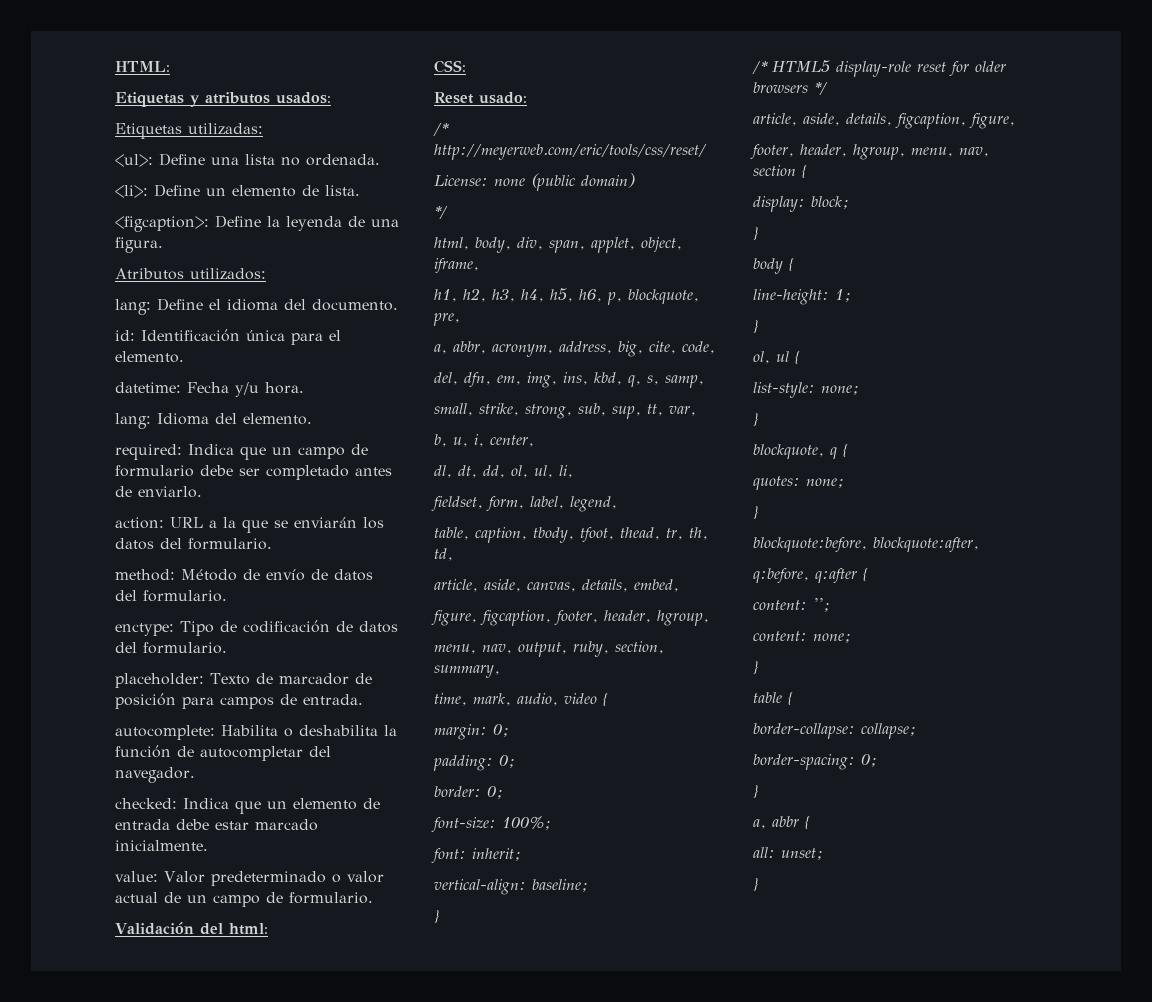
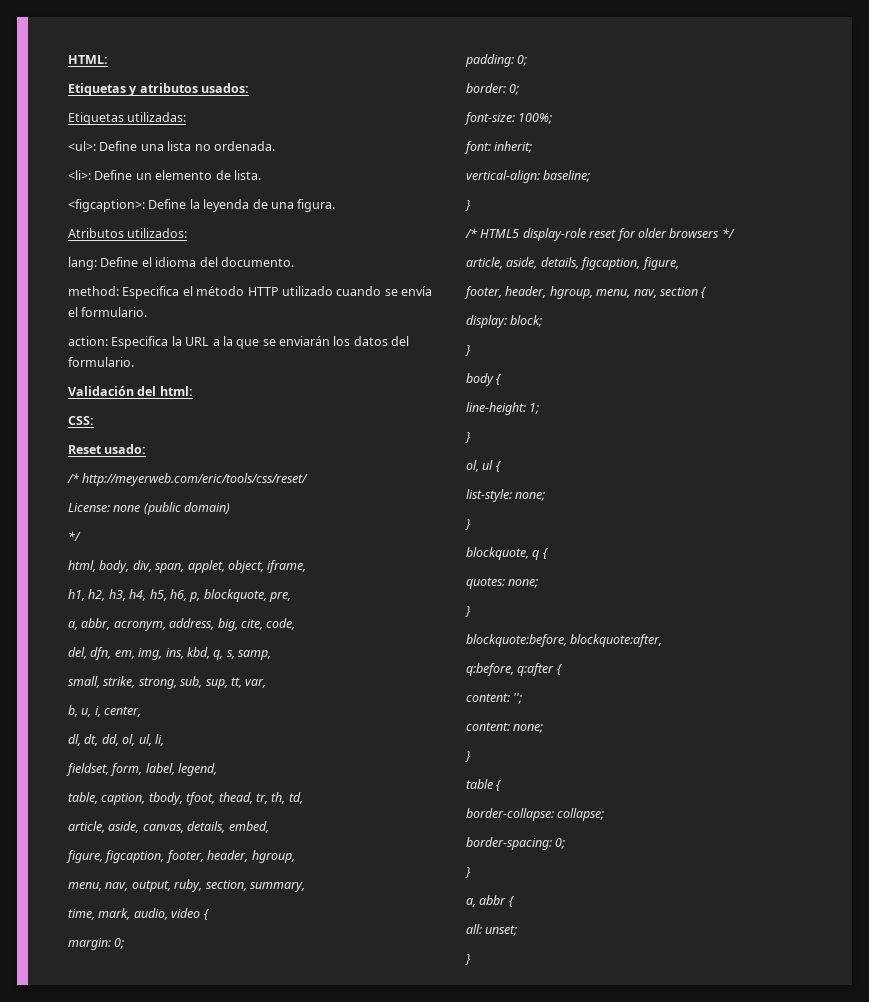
[115,329,341,345] [115,351,184,363] [115,382,304,397] [115,413,312,429] [115,444,368,460] [115,465,392,480] [115,486,202,498] id: Identificación única para el elemento. // datetime: Fecha y/u hora. // lang: Idioma del elemento. // required: Indica que un campo de formulario debe ser completado antes de enviarlo. -> [68,286,432,299] [68,307,148,317] method: Especifica el método HTTP utilizado cuando se envía el formulario.
(164, 523) none -> [111,336,182,349] Especifica la
[115,569,373,581] [115,590,227,602] [115,620,398,636] [115,642,227,654] [115,673,372,688] [115,693,363,709] [115,725,397,740] [115,745,331,761] [115,767,195,783] [115,798,380,814] [115,819,318,831] [115,840,208,851] [115,871,384,886] [115,892,373,907] // method: Método de envío de datos del formulario. // enctype: Tipo de codificación de datos del formulario. // placeholder: Texto de marcador de posición para campos de entrada. // autocomplete: Habilita o deshabilita la función de autocompletar del navegador. // checked: Indica que un elemento de entrada debe estar marcado inicialmente. // value: Valor predeterminado o valor actual de un campo de formulario. -> (134, 362) none

